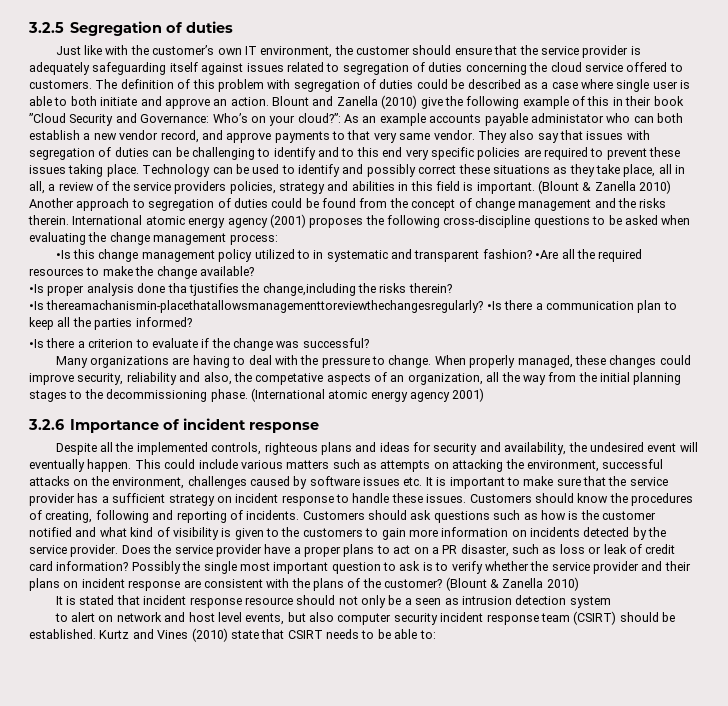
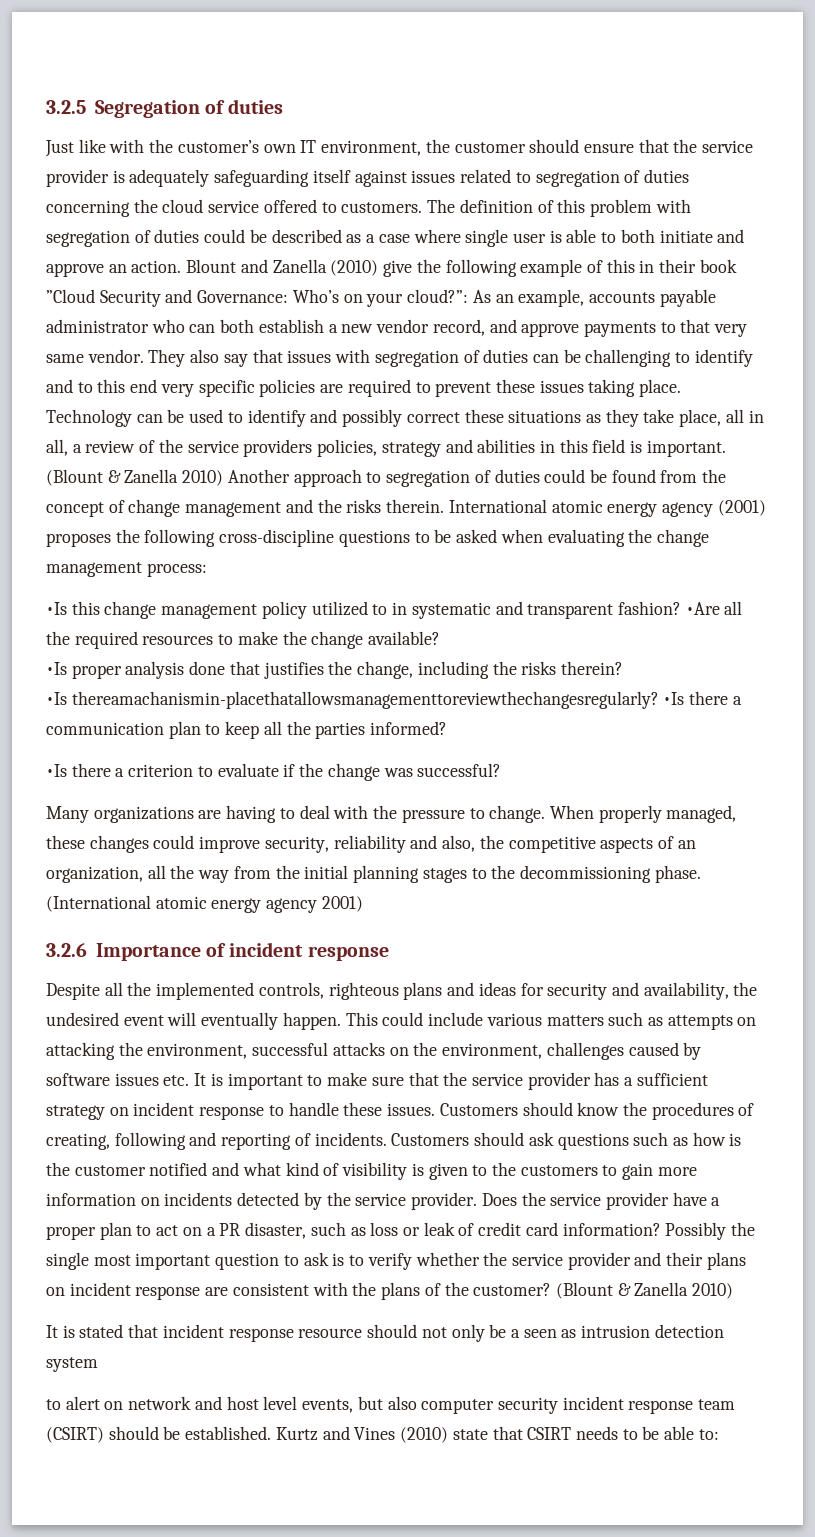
[379,113,426,126] example -> [518,289,585,307] example,
[530,113,604,123] administator -> [46,319,149,333] administrator
[167,283,356,296] tha tjustifies the change,including -> [229,661,489,679] that justifies the change, including
[255,373,324,385] competative -> [508,836,596,853] competitive
[343,544,375,557] plans -> [99,1222,132,1240] plan

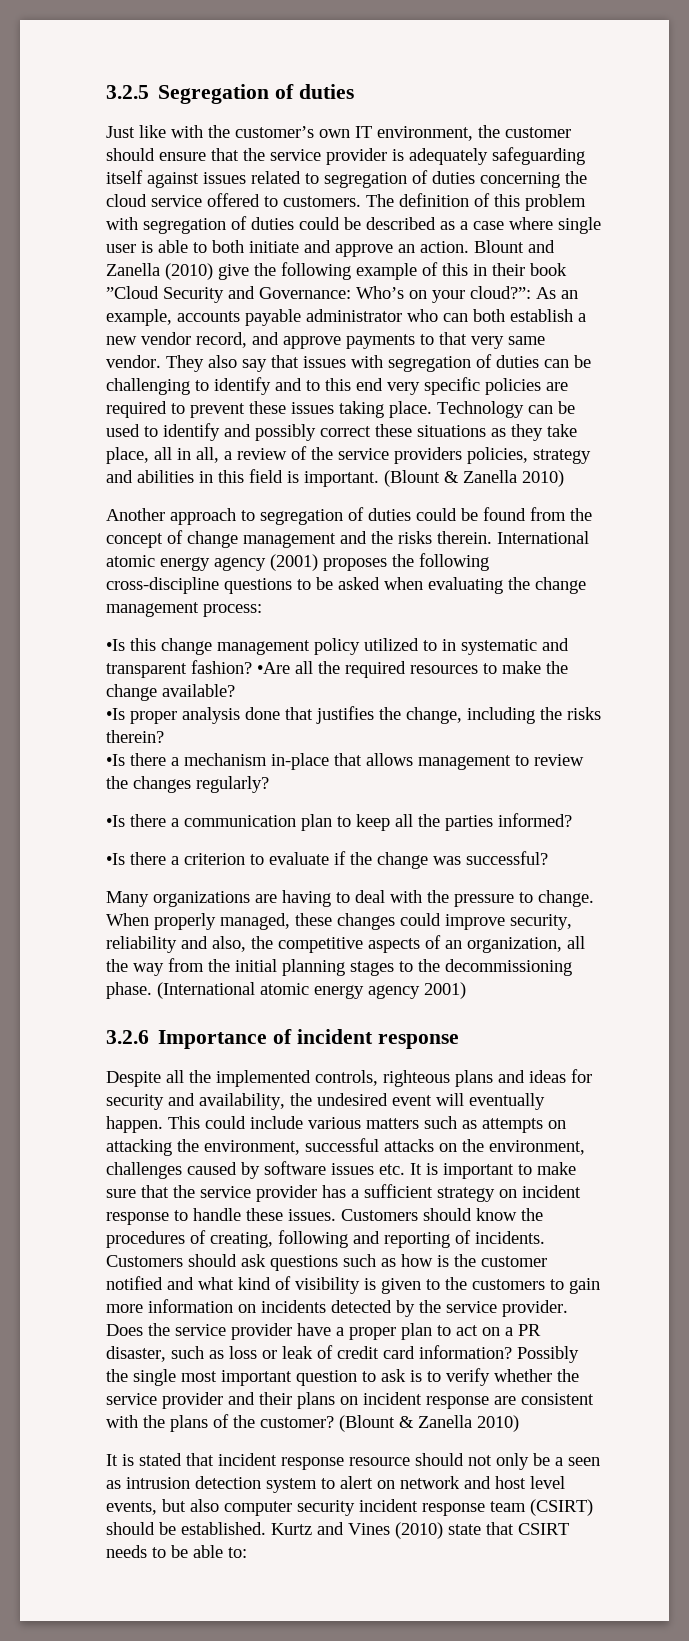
(224, 478) none -> (564, 478) //
[71,691,659,709] thereamachanismin-placethatallowsmanagementtoreviewthechangesregularly? -> [130,753,584,770] [106,776,269,793] there a mechanism in-place that allows management to review the changes regularly? //
(98, 1364) // -> (317, 1485) none

